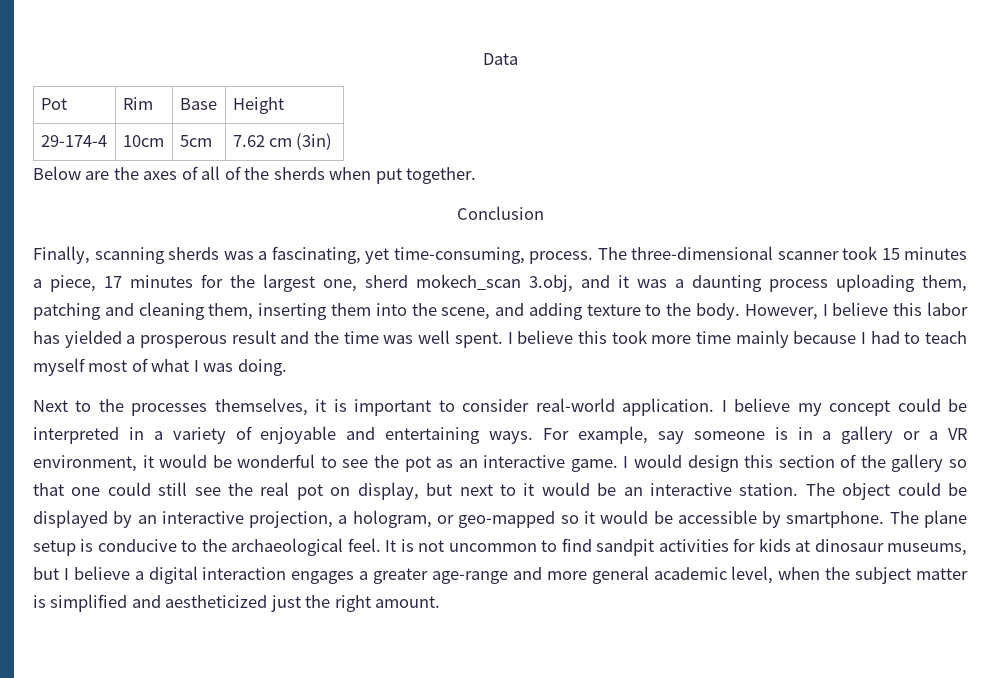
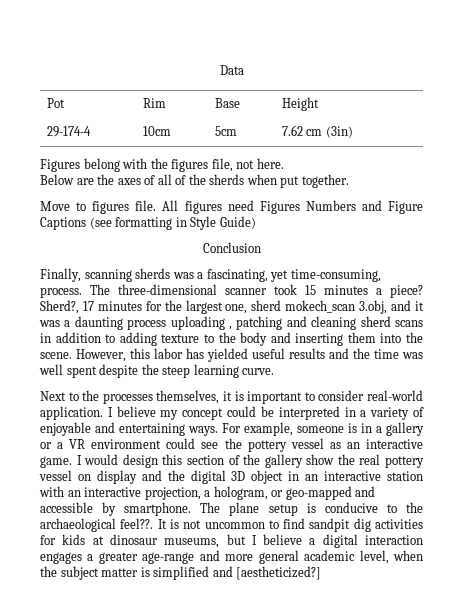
(333, 141) none -> [40,158,284,172] // Figures belong with the figures file, not here.
(477, 175) none -> [40,200,423,214] [40,216,256,230] // Move to figures file. All figures need Figures Numbers and Figure Captions (see formatting in Style Guide)
[50,275,96,292] piece, -> [390,285,423,298] [40,300,79,314] piece? Sherd?,
[922,275,967,292] them, -> [229,326,233,330] ,
[208,302,889,320] them, inserting them into the scene, and adding texture to the body. However, I believe -> [360,316,423,327] [40,332,423,346] [40,349,126,362] sherd scans in addition to adding texture to the body and inserting them into the scene. However,
[126,330,276,348] a prosperous result -> [252,348,325,359] useful results
[454,330,967,348] [33,358,287,376] spent. I believe this took more time mainly because I had to teach myself most of what I was doing. -> [66,364,275,378] spent despite the steep learning curve.
[657,431,684,444] say -> (293, 429) none
[33,454,431,472] environment, it would be wonderful to see the pot -> [91,438,324,452] environment could see the pottery vessel
[948,459,967,468] [33,482,967,500] [33,510,133,528] so that one could still see the real pot on display, but next to it would be an interactive station. The object could be displayed by -> [306,454,424,468] [39,470,424,484] [39,486,64,497] show the real pottery vessel on display and the digital 3D object in an interactive station with
[560,510,673,524] so it would be -> [355,486,376,497] and
[347,538,381,552] feel. -> [120,518,154,529] feel??.
(655, 547) none -> [353,518,371,532] dig
[165,595,441,612] aestheticized just the right amount. -> [236,566,322,580] [aestheticized?]

